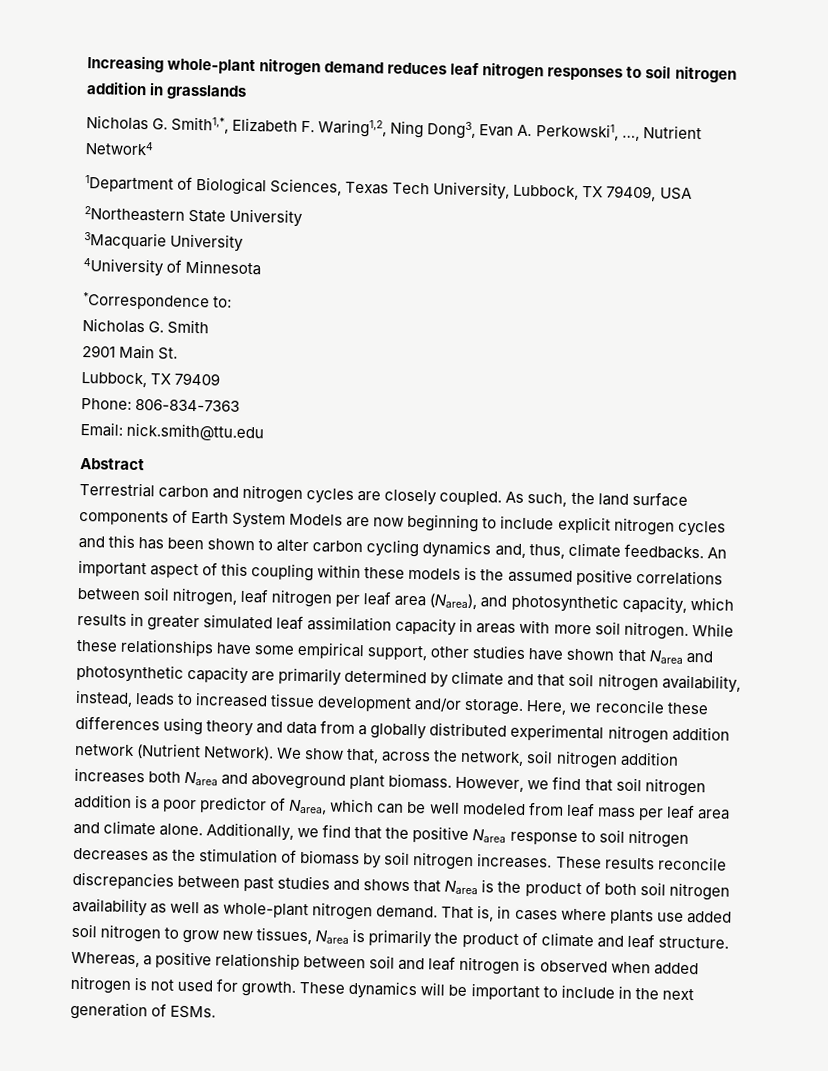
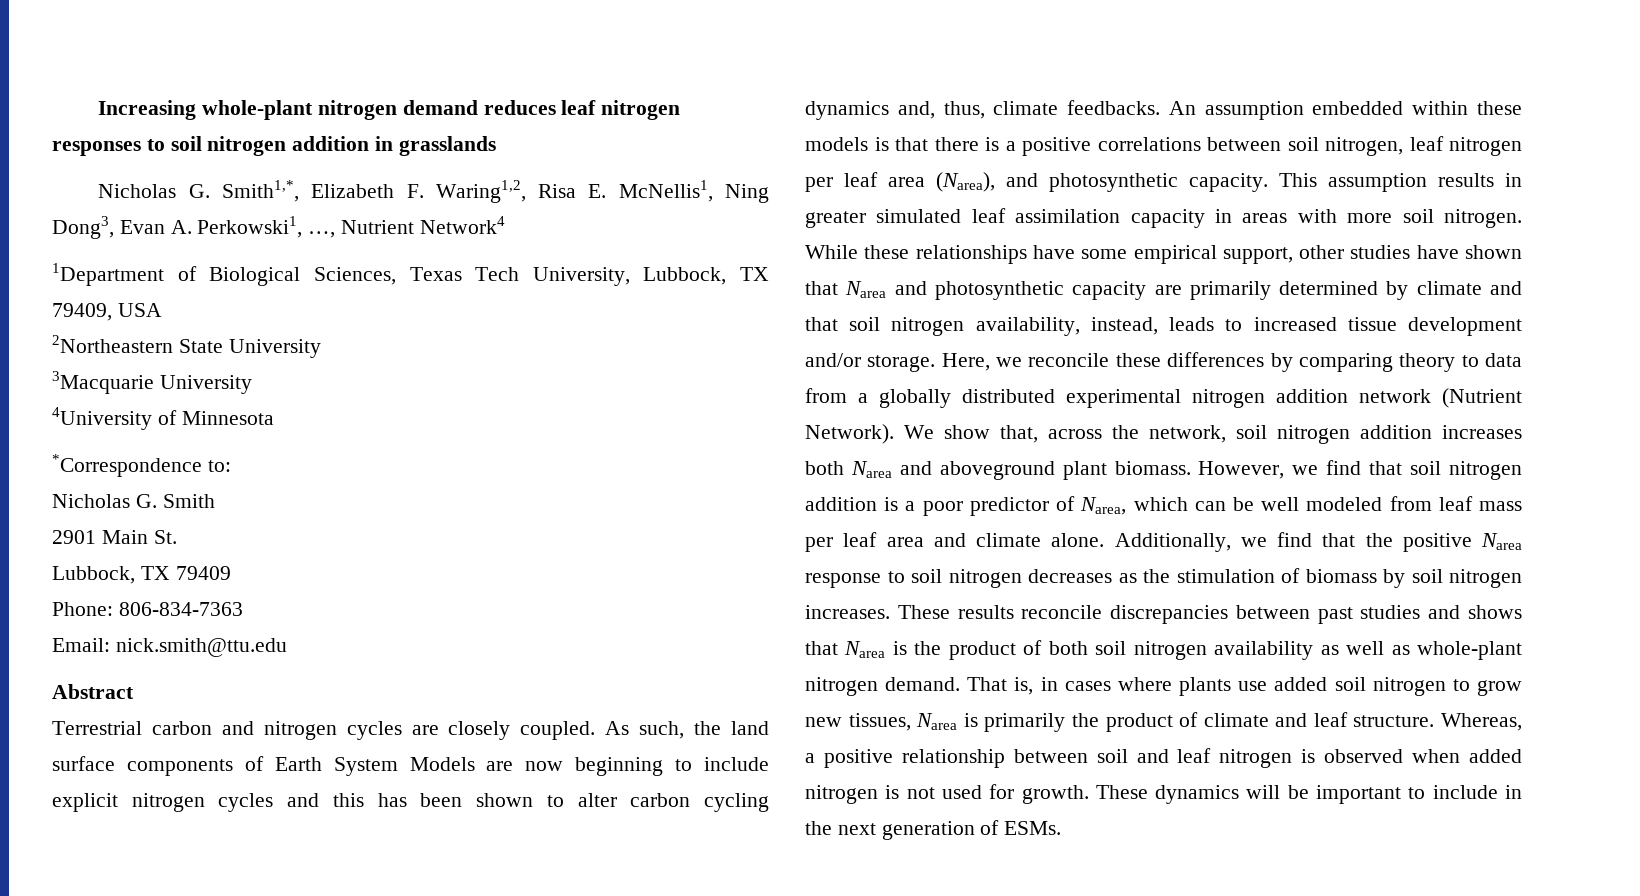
(388, 128) none -> [538,180,713,202] Risa E. McNellis1,
[78,559,573,583] important aspect of this coupling within these models is the assumed -> [1204,101,1522,120] [805,137,1016,151] assumption embedded within these models is that there is a
[621,595,734,614] capacity, which -> [1189,173,1427,192] capacity. This assumption
[163,717,284,737] using theory and -> [1270,353,1479,372] by comparing theory to

